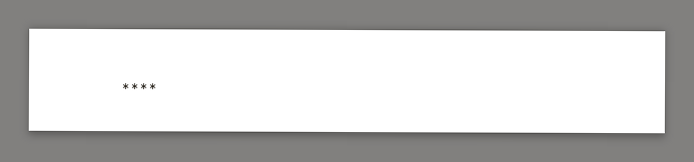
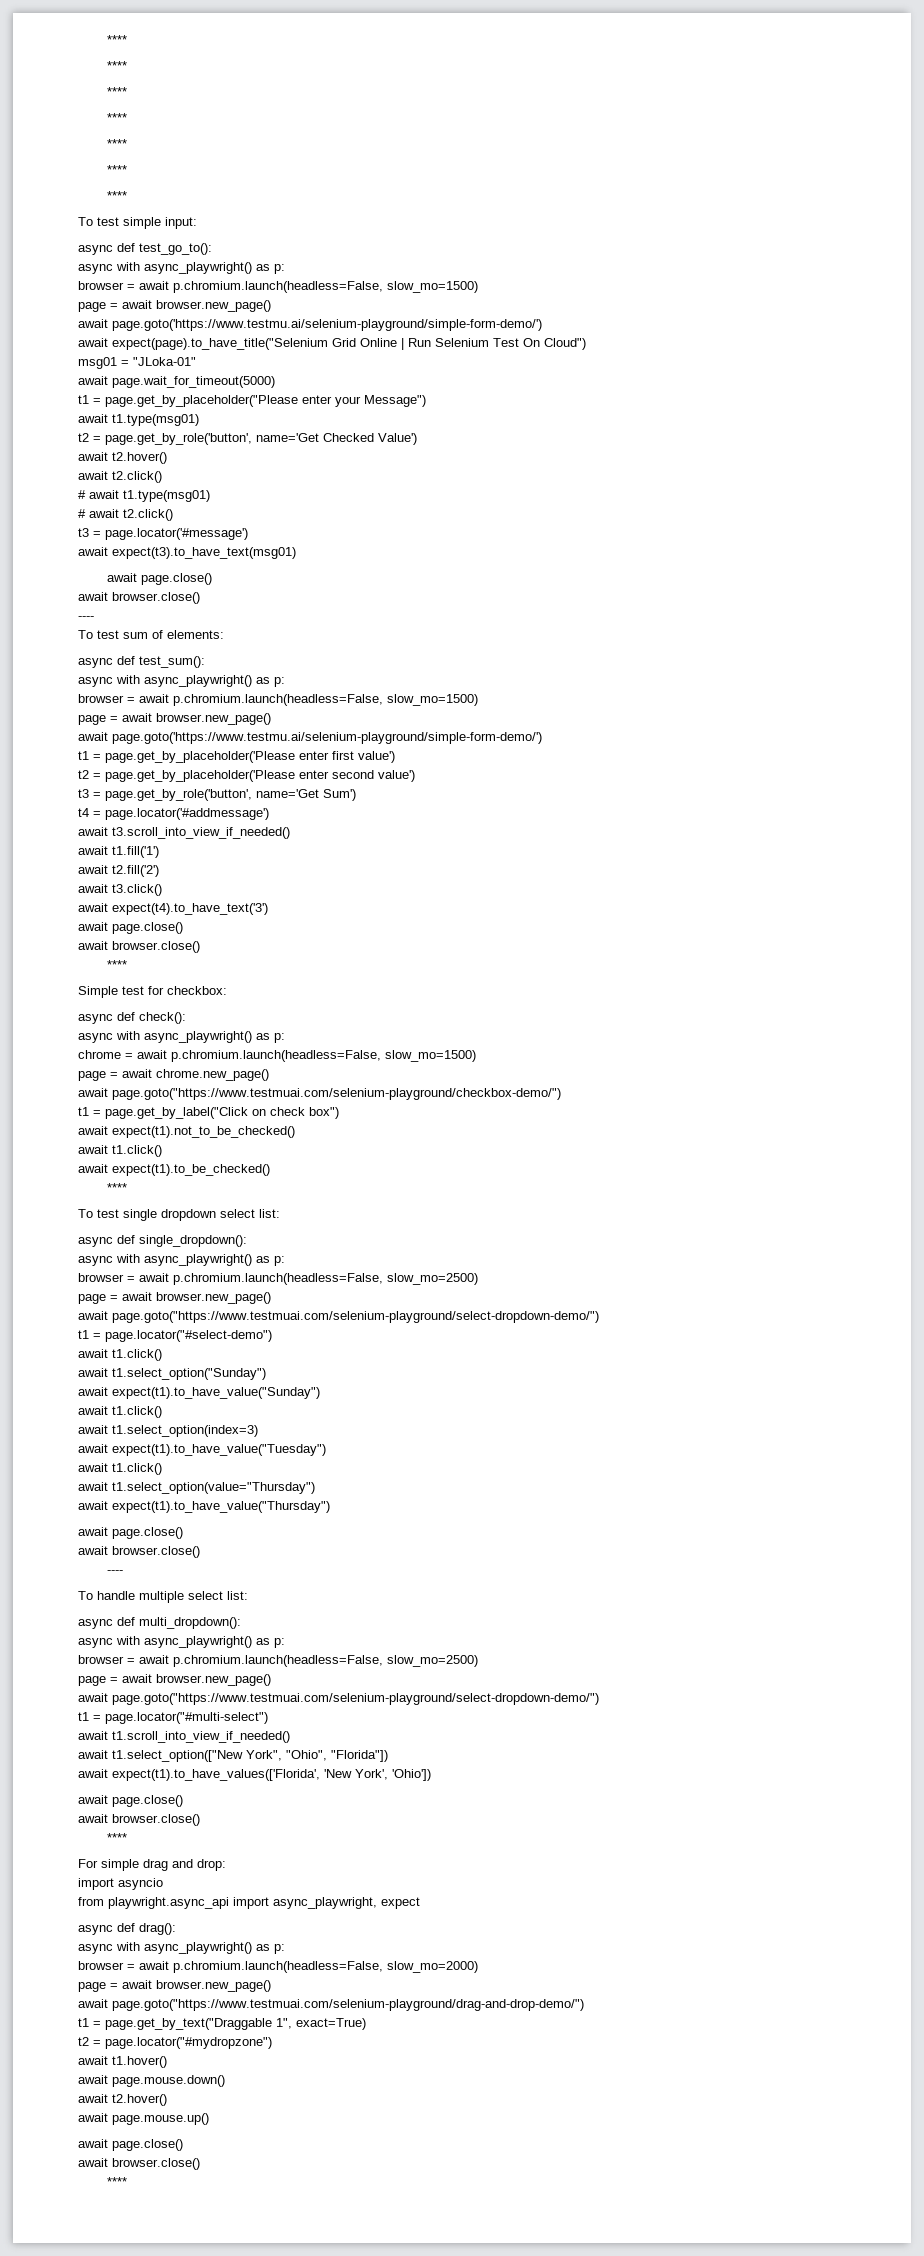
[120,83,158,97] **** -> [107,35,128,44] [107,61,128,70] [107,87,128,96] [107,113,128,122] [107,139,128,148] [107,165,128,174] [107,191,128,200] [78,217,197,229] [78,243,212,255] [78,262,285,274] [78,281,478,293] [78,300,271,312] [78,319,542,331] [78,338,586,350] [78,357,196,369] [78,376,275,388] [78,395,426,407] [78,414,199,426] [78,433,417,445] [78,452,167,464] [78,471,162,483] [78,490,210,502] [78,509,173,521] [78,528,248,540] [78,547,296,559] [107,573,213,585] [78,592,200,604] [78,616,94,620] [78,630,224,639] [78,656,205,668] [78,675,285,687] [78,694,478,706] [78,713,271,725] [78,732,542,744] [78,751,395,763] [78,770,415,782] [78,789,356,801] [78,808,269,820] [78,827,290,839] [78,846,159,858] [78,865,159,877] [78,884,162,896] [78,903,268,915] [78,922,183,934] [78,941,200,953] [107,960,128,969] [78,986,227,998] [78,1012,186,1024] [78,1031,285,1043] [78,1050,476,1062] [78,1069,269,1081] [78,1088,561,1100] [78,1107,339,1119] [78,1126,295,1138] [78,1145,162,1157] [78,1164,270,1176] [107,1183,128,1192] [78,1209,280,1221] [78,1235,247,1247] [78,1254,285,1266] [78,1273,478,1285] [78,1292,271,1304] [78,1311,599,1323] [78,1330,272,1342] [78,1349,162,1361] [78,1368,266,1380] [78,1387,320,1399] [78,1406,162,1418] [78,1425,258,1437] [78,1444,326,1456] [78,1463,162,1475] [78,1482,315,1494] [78,1501,330,1513] [78,1527,183,1539] [78,1546,200,1558] [107,1570,124,1574] [78,1591,248,1603] [78,1617,241,1629] [78,1636,285,1648] [78,1655,478,1667] [78,1674,271,1686] [78,1693,599,1705] [78,1712,268,1724] [78,1731,290,1743] [78,1750,388,1762] [78,1769,431,1781] [78,1795,183,1807] [78,1814,200,1826] [107,1833,128,1842] [78,1859,226,1871] [78,1878,163,1890] [78,1897,420,1909] [78,1923,176,1935] [78,1942,285,1954] [78,1961,478,1973] [78,1980,271,1992] [78,1999,584,2011] [78,2018,366,2030] [78,2037,272,2049] [78,2056,167,2068] [78,2075,225,2087] [78,2094,167,2106] [78,2113,209,2125] [78,2139,183,2151] [78,2158,200,2170] [107,2177,128,2186] **** // **** // **** // **** // **** // **** // **** // To test simple input: // async def test_go_to(): // async with async_playwright() as p: // browser = await p.chromium.launch(headless=False, slow_mo=1500) // page = await browser.new_page() // await page.goto('https://www.testmu.ai/selenium-playground/simple-form-demo/') // await expect(page).to_have_title("Selenium Grid Online | Run Selenium Test On Cloud") // msg01 = "JLoka-01" // await page.wait_for_timeout(5000) // t1 = page.get_by_placeholder("Please enter your Message") // await t1.type(msg01) // t2 = page.get_by_role('button', name='Get Checked Value') // await t2.hover() // await t2.click() // # await t1.type(msg01) // # await t2.click() // t3 = page.locator('#message') // await expect(t3).to_have_text(msg01) // await page.close() // await browser.close() // ---- // To test sum of elements: // async def test_sum(): // async with async_playwright() as p: // browser = await p.chromium.launch(headless=False, slow_mo=1500) // page = await browser.new_page() // await page.goto('https://www.testmu.ai/selenium-playground/simple-form-demo/') // t1 = page.get_by_placeholder('Please enter first value') // t2 = page.get_by_placeholder('Please enter second value') // t3 = page.get_by_role('button', name='Get Sum') // t4 = page.locator('#addmessage') // await t3.scroll_into_view_if_needed() // await t1.fill('1') // await t2.fill('2') // await t3.click() // await expect(t4).to_have_text('3') // await page.close() // await browser.close() // **** // Simple test for checkbox: // async def check(): // async with async_playwright() as p: // chrome = await p.chromium.launch(headless=False, slow_mo=1500) // page = await chrome.new_page() // await page.goto("https://www.testmuai.com/selenium-playground/checkbox-demo/") // t1 = page.get_by_label("Click on check box") // await expect(t1).not_to_be_checked() // await t1.click() // await expect(t1).to_be_checked() // **** // To test single dropdown select list: // async def single_dropdown(): // async with async_playwright() as p: // browser = await p.chromium.launch(headless=False, slow_mo=2500) // page = await browser.new_page() // await page.goto("https://www.testmuai.com/selenium-playground/select-dropdown-demo/") // t1 = page.locator("#select-demo") // await t1.click() // await t1.select_option("Sunday") // await expect(t1).to_have_value("Sunday") // await t1.click() // await t1.select_option(index=3) // await expect(t1).to_have_value("Tuesday") // await t1.click() // await t1.select_option(value="Thursday") // await expect(t1).to_have_value("Thursday") // await page.close() // await browser.close() // ---- // To handle multiple select list: // async def multi_dropdown(): // async with async_playwright() as p: // browser = await p.chromium.launch(headless=False, slow_mo=2500) // page = await browser.new_page() // await page.goto("https://www.testmuai.com/selenium-playground/select-dropdown-demo/") // t1 = page.locator("#multi-select") // await t1.scroll_into_view_if_needed() // await t1.select_option(["New York", "Ohio", "Florida"]) // await expect(t1).to_have_values(['Florida', 'New York', 'Ohio']) // await page.close() // await browser.close() // **** // For simple drag and drop: // import asyncio // from playwright.async_api import async_playwright, expect // async def drag(): // async with async_playwright() as p: // browser = await p.chromium.launch(headless=False, slow_mo=2000) // page = await browser.new_page() // await page.goto("https://www.testmuai.com/selenium-playground/drag-and-drop-demo/") // t1 = page.get_by_text("Draggable 1", exact=True) // t2 = page.locator("#mydropzone") // await t1.hover() // await page.mouse.down() // await t2.hover() // await page.mouse.up() // await page.close() // await browser.close() // ****

